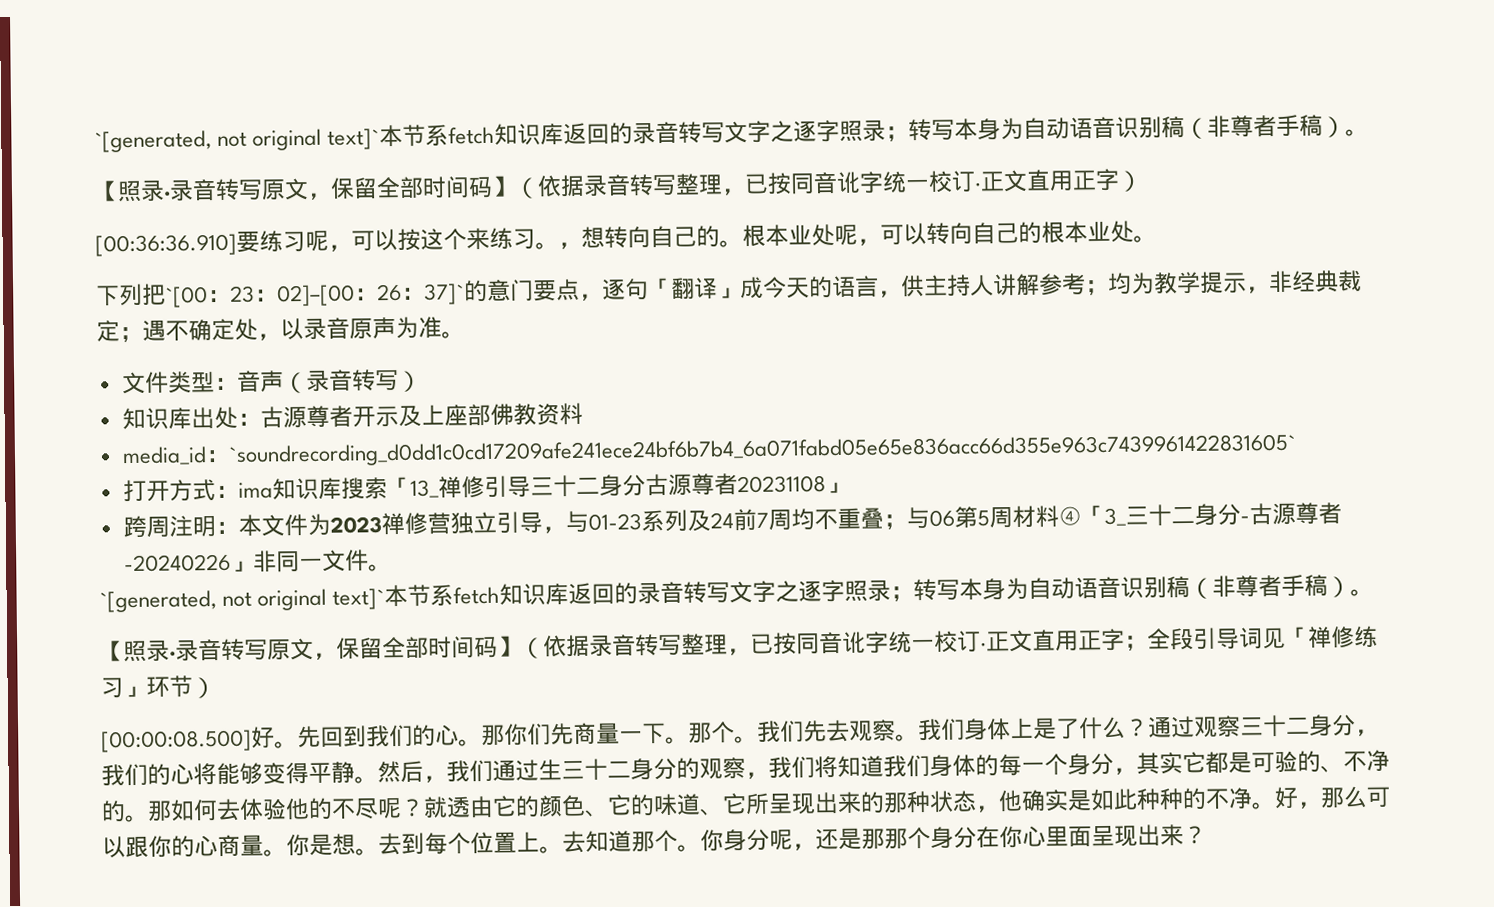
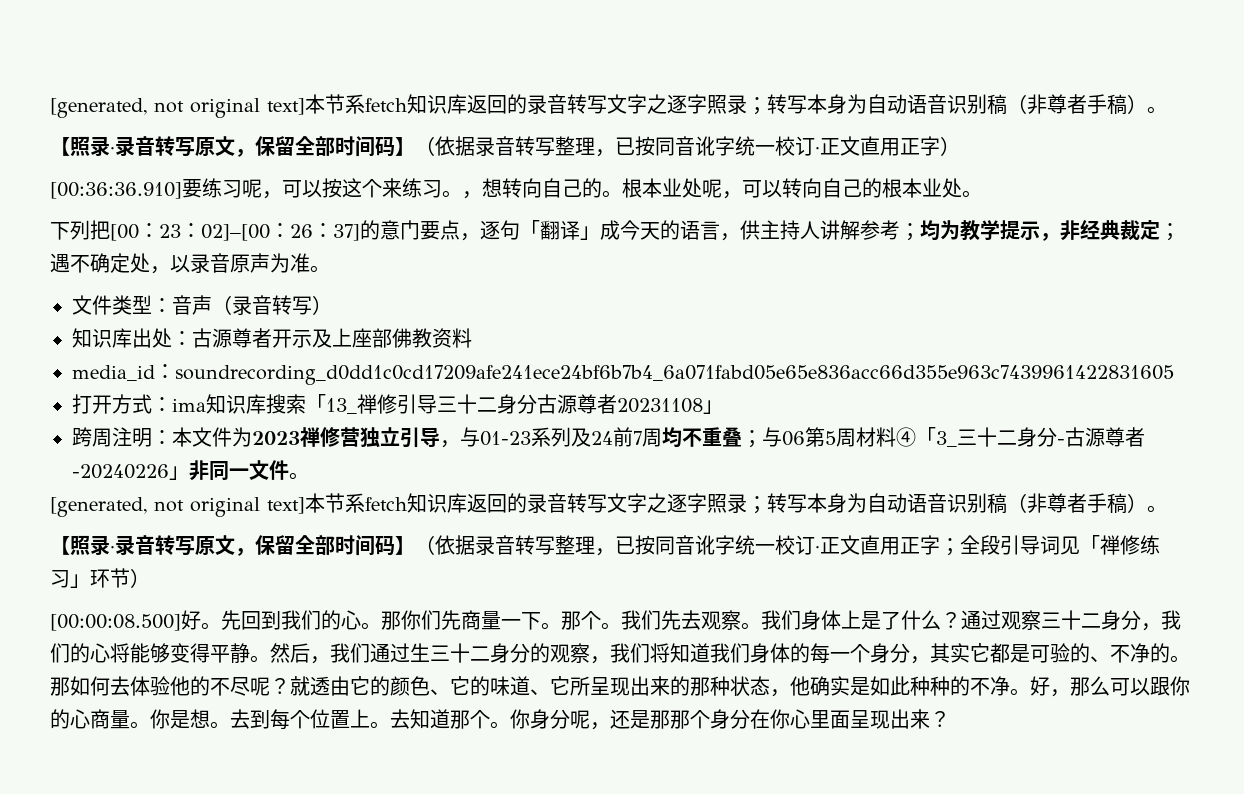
[94,128,381,153] `[generated, not original text]` -> [50,98,305,118] [generated, not original text]
[165,286,208,308] `[00 -> [110,224,139,241] [00
[424,283,465,305] 37]` -> [333,224,360,241] 37]
[227,433,1297,467] `soundrecording_d0dd1c0cd17209afe241ece24bf6b7b4_6a071fabd05e65e836acc66d355e963c7439961422831605` -> [175,365,1174,385] soundrecording_d0dd1c0cd17209afe241ece24bf6b7b4_6a071fabd05e65e836acc66d355e963c7439961422831605
[99,588,386,613] `[generated, not original text]` -> [50,497,305,517] [generated, not original text]

